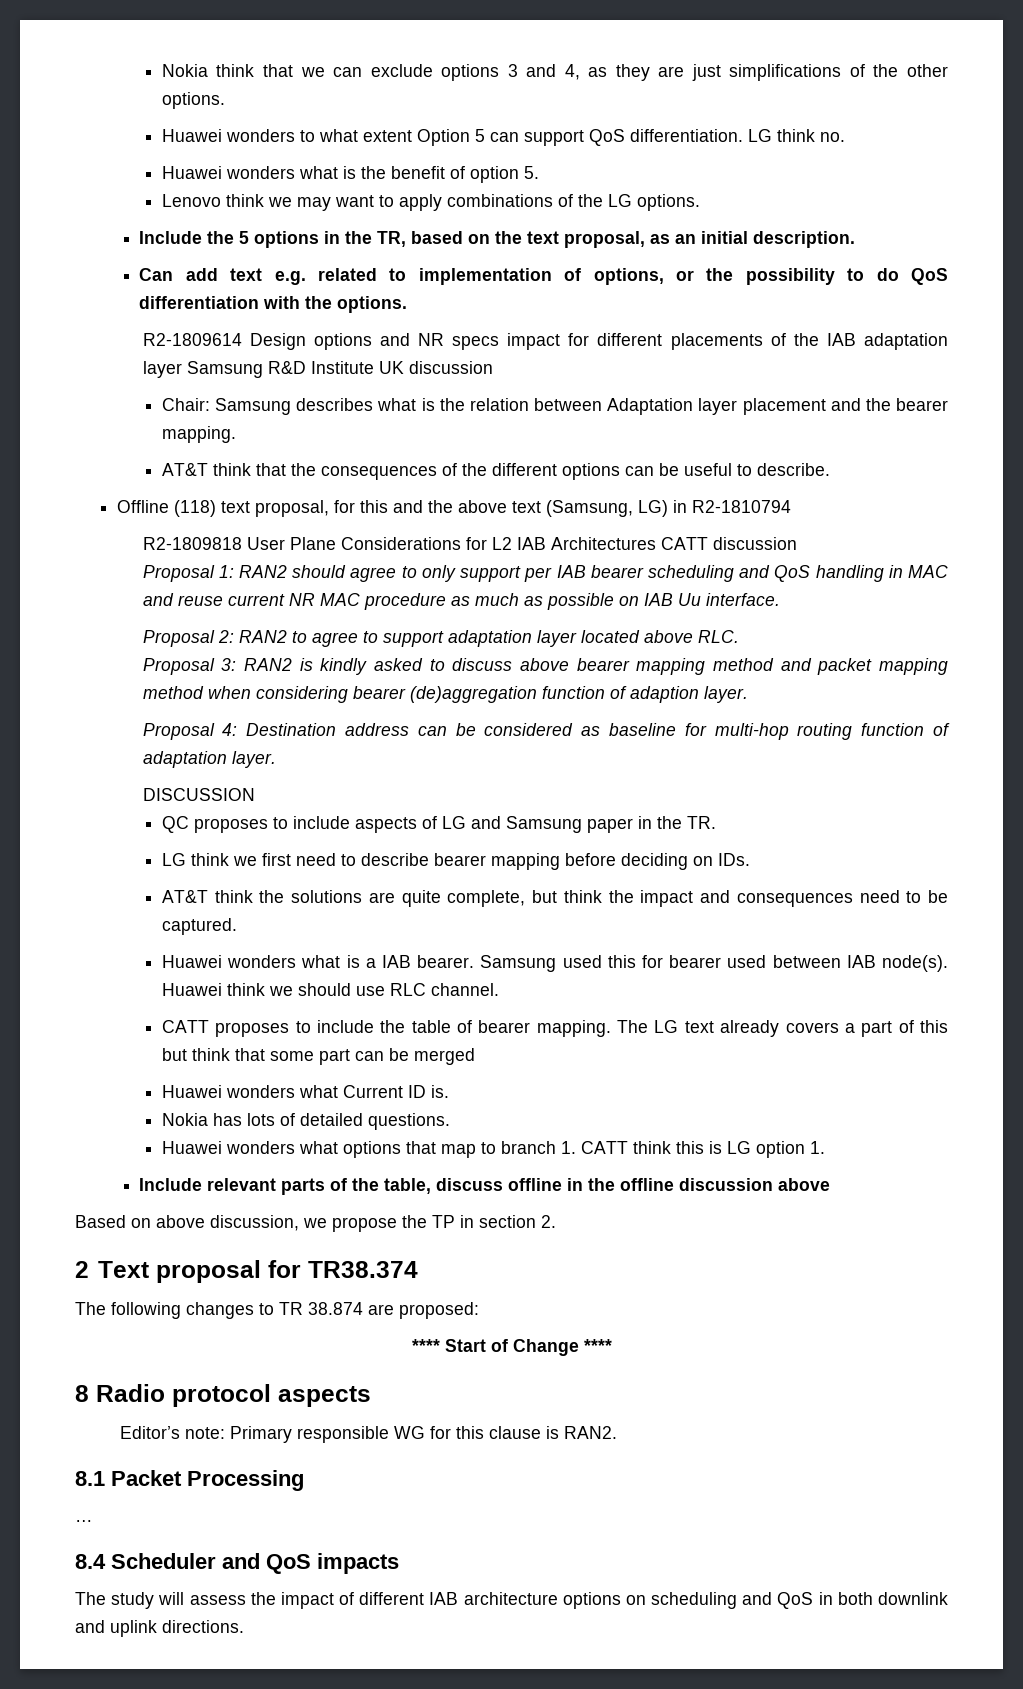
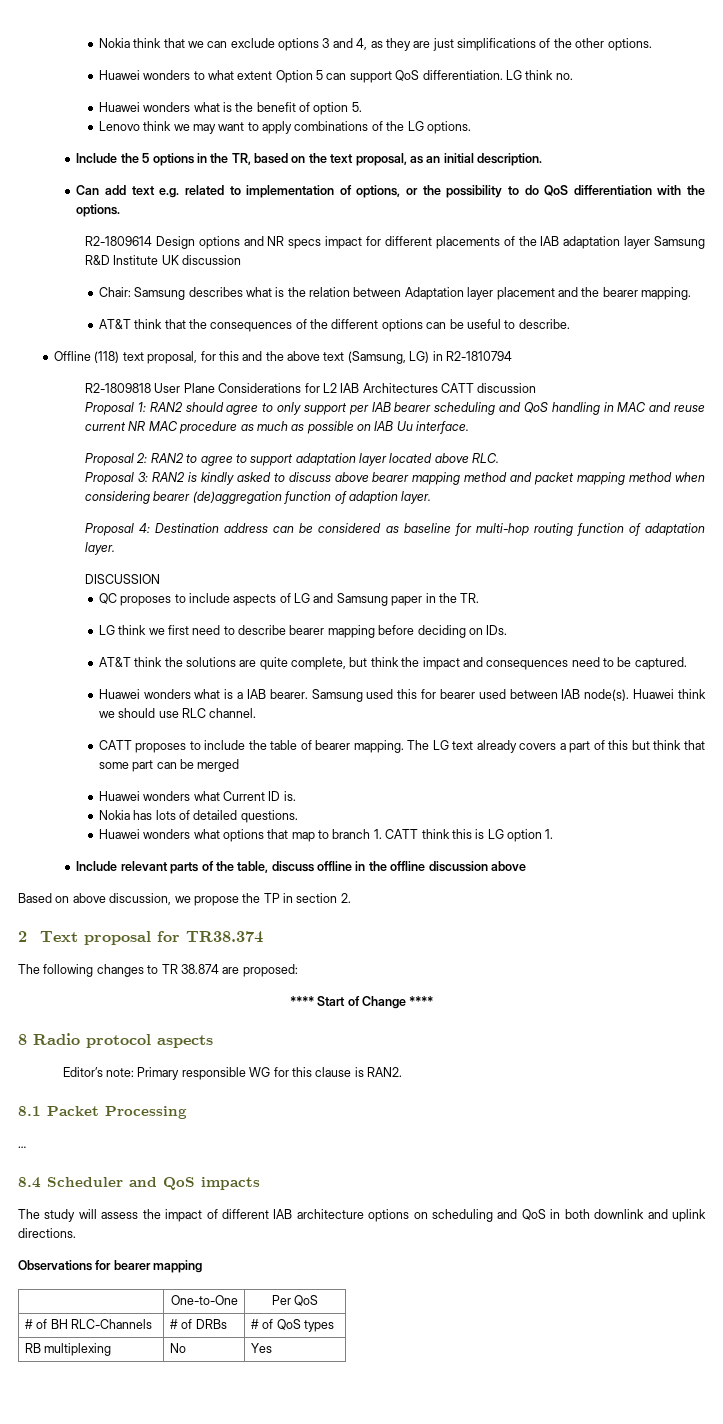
(244, 1626) none -> [18,1260,203,1273] [170,1295,238,1305] [271,1295,319,1306] [24,1319,153,1329] [169,1319,227,1329] [250,1319,335,1332] [24,1343,112,1356] [169,1343,186,1353] [250,1343,272,1353] // Observations for bearer mapping // | One-to-One | Per QoS // # of BH RLC-Channels | # of DRBs | # of QoS types // RB multiplexing | No | Yes

